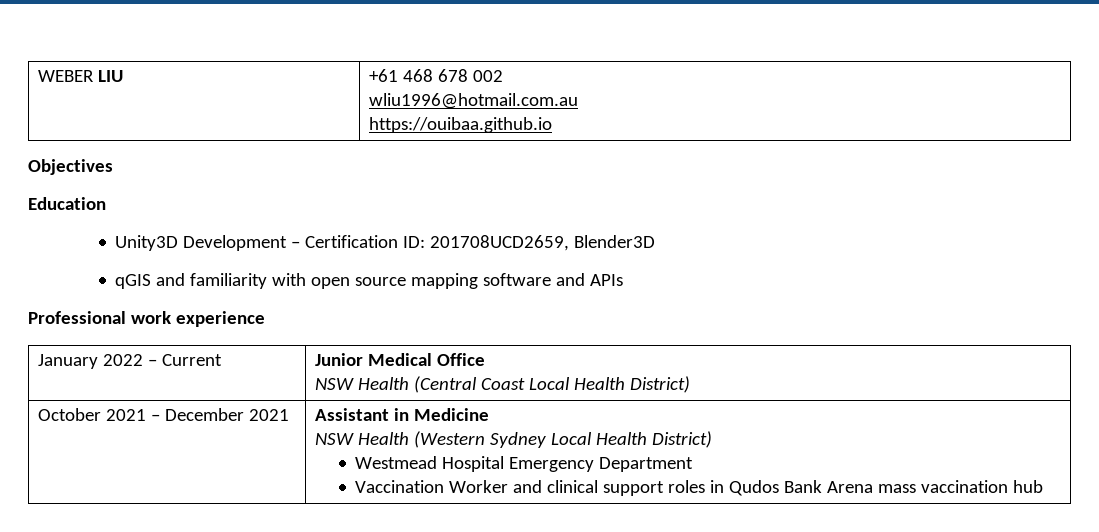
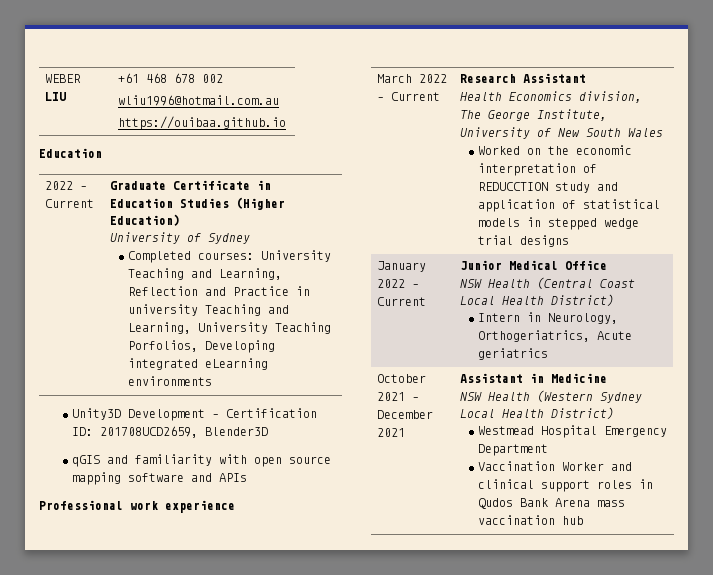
[28,159,113,175] [28,197,106,210] // Objectives // Education -> [39,148,102,158] [45,181,88,190] [45,199,95,208] [110,180,272,190] [110,197,286,210] [110,214,181,226] [110,232,251,244] [128,250,332,263] [128,268,283,280] [128,286,311,296] [128,304,290,316] [128,322,332,334] [128,340,276,353] [128,358,269,370] [128,376,213,386] // Education // 2022 – Current | Graduate Certificate in Education Studies (Higher Education) // University of Sydney // Completed courses: University Teaching and Learning, Reflection and Practice in university Teaching and Learning, University Teaching Porfolios, Developing integrated eLearning environments
(265, 319) none -> [377,74,448,83] [377,92,441,101] [460,73,587,83] [460,91,643,103] [460,109,608,121] [460,127,664,139] [478,145,633,155] [478,163,598,176] [478,182,619,193] [478,199,661,212] [478,217,640,230] [478,235,570,247] // March 2022 – Current | Research Assistant // Health Economics division, The George Institute, University of New South Wales // Worked on the economic interpretation of REDUCCTION study and application of statistical models in stepped wedge trial designs
(690, 384) none -> [478,312,619,324] [478,330,633,342] [478,348,549,360] // Intern in Neurology, Orthogeriatrics, Acute geriatrics

